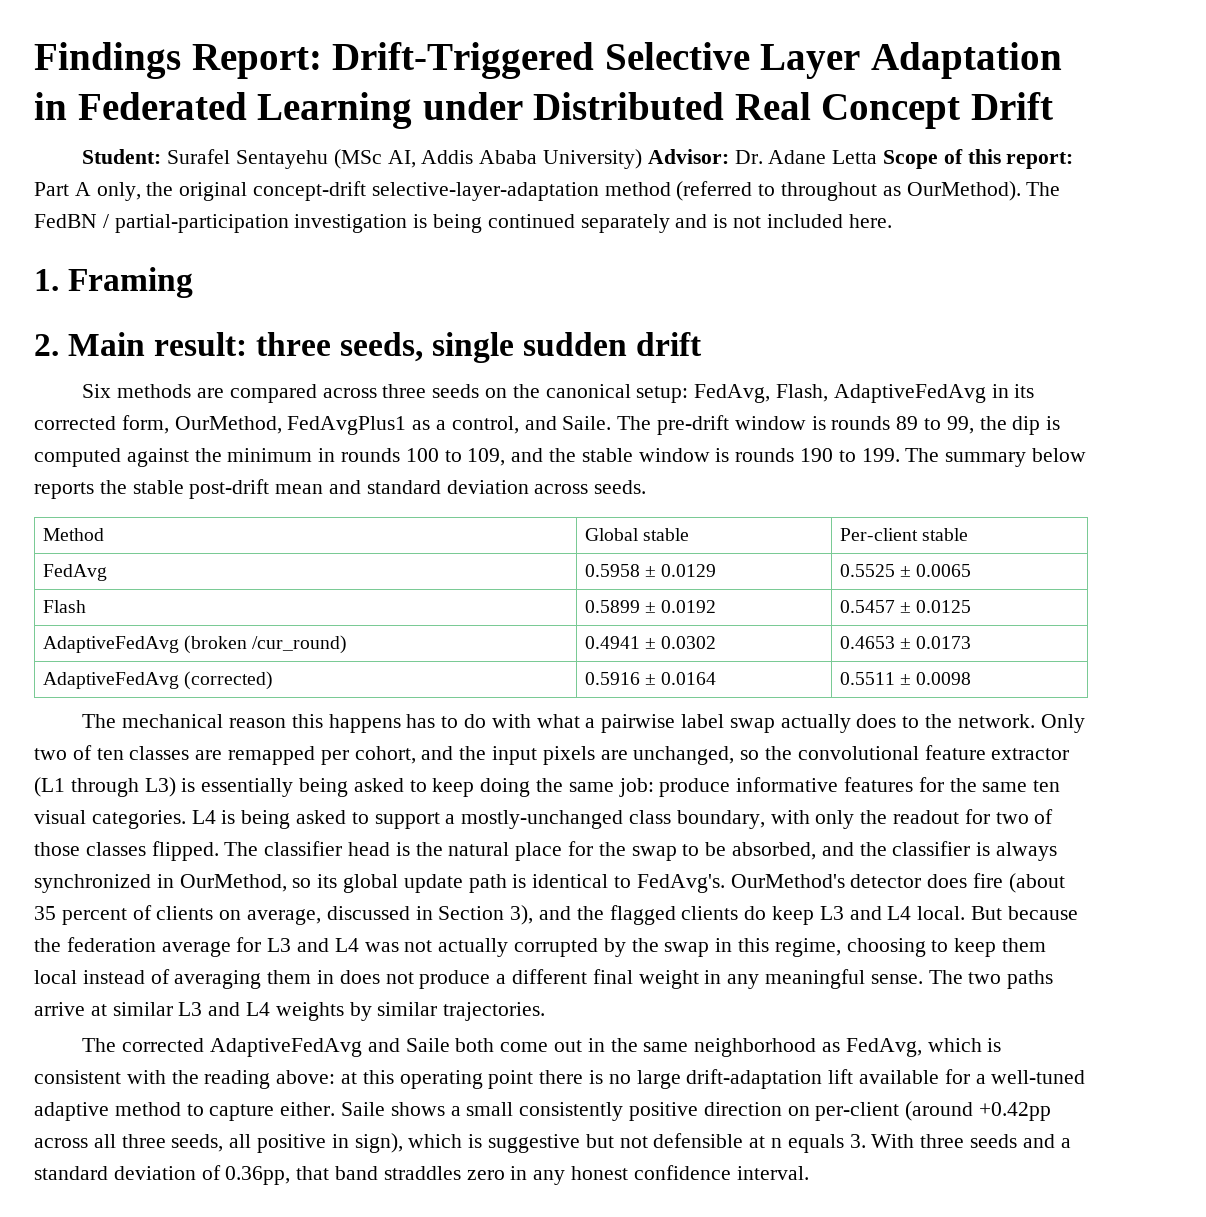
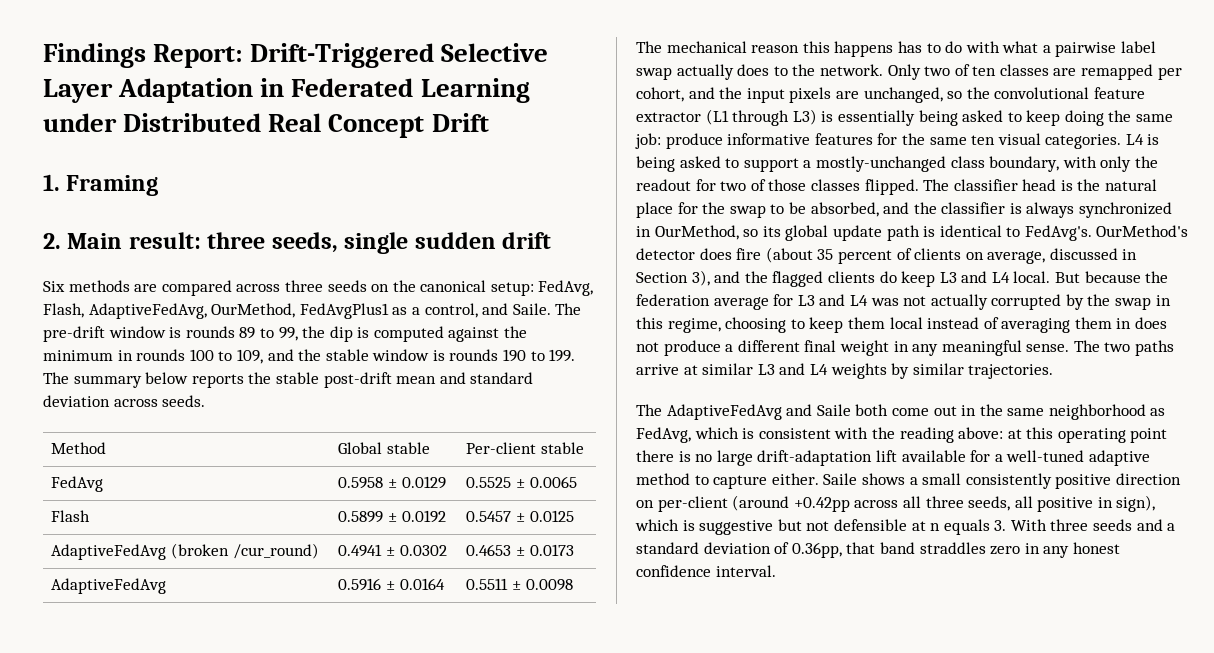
[82,149,1074,169] [34,181,1061,201] [34,214,892,233] // Student: Surafel Sentayehu (MSc AI, Addis Ababa University) Advisor: Dr. Adane Letta Scope of this report: Part A only, the original concept-drift selective-layer-adaptation method (referred to throughout as OurMethod). The FedBN / partial-participation investigation is being continued separately and is not included here. -> (489, 122) none
[833,384,1035,403] [34,415,169,434] AdaptiveFedAvg in its corrected form, -> [88,303,207,319] AdaptiveFedAvg,
[184,671,274,690] (corrected) -> (167, 586) none
[122,1038,205,1052] corrected -> (662, 410) none

